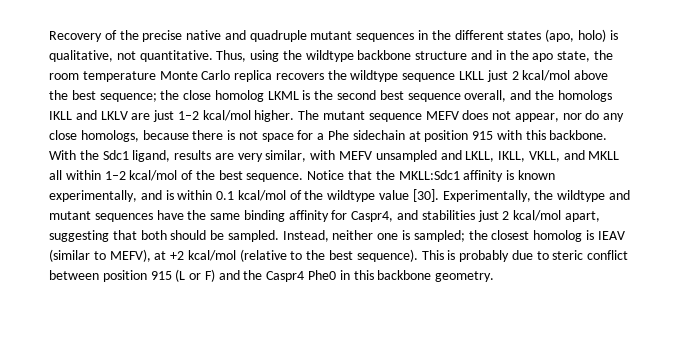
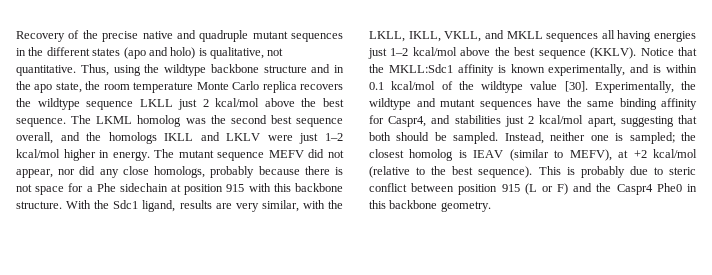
[545,29,575,42] (apo, -> [123,47,168,59] (apo and
[99,90,311,102] sequence; the close homolog LKML is -> [16,115,206,127] sequence. The LKML homolog was
[131,110,295,122] are just 1–2 kcal/mol higher. -> [267,133,343,144] [16,149,150,161] were just 1–2 kcal/mol higher in energy.
[462,110,489,120] does -> [308,149,325,158] did
[585,110,600,120] do -> [79,166,96,175] did
(139, 136) none -> [210,166,255,178] probably
[549,130,608,140] backbone. -> [295,183,344,192] [16,201,62,209] backbone structure.
[339,150,462,162] MEFV unsampled and -> [328,200,343,209] the
[49,170,304,182] all within 1–2 kcal/mol of the best sequence. -> [546,30,696,42] [368,47,637,59] sequences all having energies just 1–2 kcal/mol above the best sequence (KKLV).

